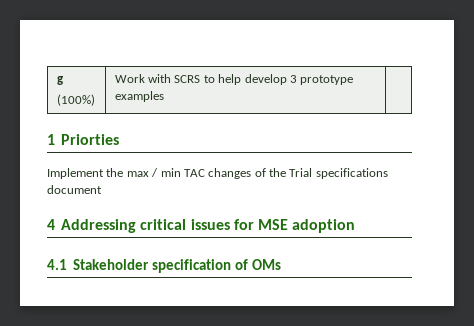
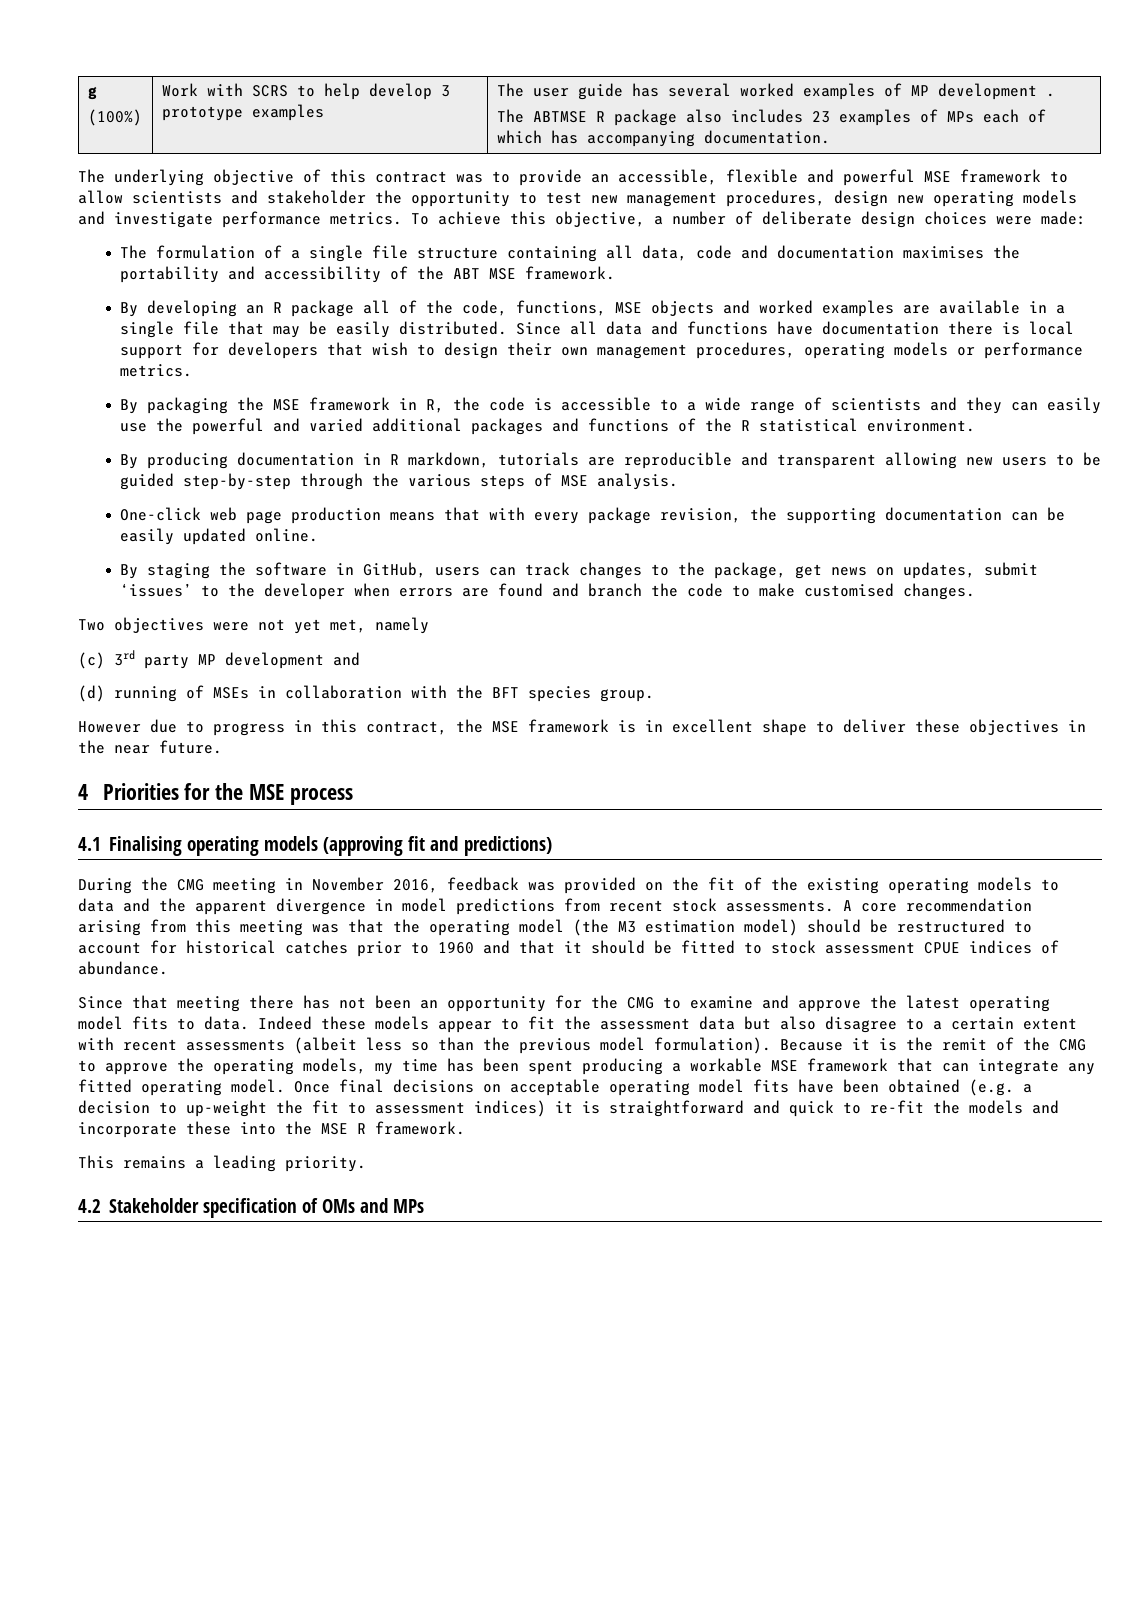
[47,134,120,145] [47,168,388,179] [47,185,102,194] [47,219,356,233] [47,259,67,270] // 1 Priorties // Implement the max / min TAC changes of the Trial specifications document // 4 Addressing critical issues for MSE adoption // 4.1 -> [496,83,1055,100] [496,109,1046,126] [496,130,830,147] [78,169,1068,186] [78,190,1077,207] [78,211,1086,228] [119,245,1020,262] [119,266,615,283] [119,300,1065,317] [119,321,1074,338] [119,342,1083,359] [119,364,192,377] [119,397,1101,414] [119,418,975,435] [119,452,1101,469] [119,473,678,490] [119,507,1065,524] [119,528,318,545] [119,562,1038,579] [119,583,975,600] [78,617,429,634] [78,650,360,669] [78,685,654,702] [78,719,1086,736] [78,740,222,754] [78,783,353,805] [78,836,552,856] [78,877,1059,894] [78,898,1032,915] [78,919,1032,936] [78,940,1059,957] [78,961,168,975] [78,995,1050,1012] [78,1016,1077,1033] [78,1037,1086,1054] [78,1058,1095,1075] [78,1079,1032,1096] [78,1100,1059,1117] [78,1121,465,1138] [78,1155,366,1172] [78,1199,101,1213] The user guide has several worked examples of MP development . // The ABTMSE R package also includes 23 examples of MPs each of which has accompanying documentation. // The underlying objective of this contract was to provide an accessible, flexible and powerful MSE framework to allow scientists and stakeholder the opportunity to test new management procedures, design new operating models and investigate performance metrics. To achieve this objective, a number of deliberate design choices were made: // The formulation of a single file structure containing all data, code and documentation maximises the portability and accessibility of the ABT MSE framework. // By developing an R package all of the code, functions, MSE objects and worked examples are available in a single file that may be easily distributed. Since all data and functions have documentation there is local support for developers that wish to design their own management procedures, operating models or performance metrics. // By packaging the MSE framework in R, the code is accessible to a wide range of scientists and they can easily use the powerful and varied additional packages and functions of the R statistical environment. // By producing documentation in R markdown, tutorials are reproducible and transparent allowing new users to be guided step-by-step through the various steps of MSE analysis. // One-click web page production means that with every package revision, the supporting documentation can be easily updated online. // By staging the software in GitHub, users can track changes to the package, get news on updates, submit ‘issues’ to the developer when errors are found and branch the code to make customised changes. // Two objectives were not yet met, namely // (c) 3rd party MP development and // (d) running of MSEs in collaboration with the BFT species group. // However due to progress in this contract, the MSE framework is in excellent shape to deliver these objectives in the near future. // 4 Priorities for the MSE process // 4.1 Finalising operating models (approving fit and predictions) // During the CMG meeting in November 2016, feedback was provided on the fit of the existing operating models to data and the apparent divergence in model predictions from recent stock assessments. A core recommendation arising from this meeting was that the operating model (the M3 estimation model) should be restructured to account for historical catches prior to 1960 and that it should be fitted to stock assessment CPUE indices of abundance. // Since that meeting there has not been an opportunity for the CMG to examine and approve the latest operating model fits to data. Indeed these models appear to fit the assessment data but also disagree to a certain extent with recent assessments (albeit less so than the previous model formulation). Because it is the remit of the CMG to approve the operating models, my time has been spent producing a workable MSE framework that can integrate any fitted operating model. Once final decisions on acceptable operating model fits have been obtained (e.g. a decision to up-weight the fit to assessment indices) it is straightforward and quick to re-fit the models and incorporate these into the MSE R framework. // This remains a leading priority. // 4.2
(281, 264) none -> [360,1198,425,1213] and MPs

